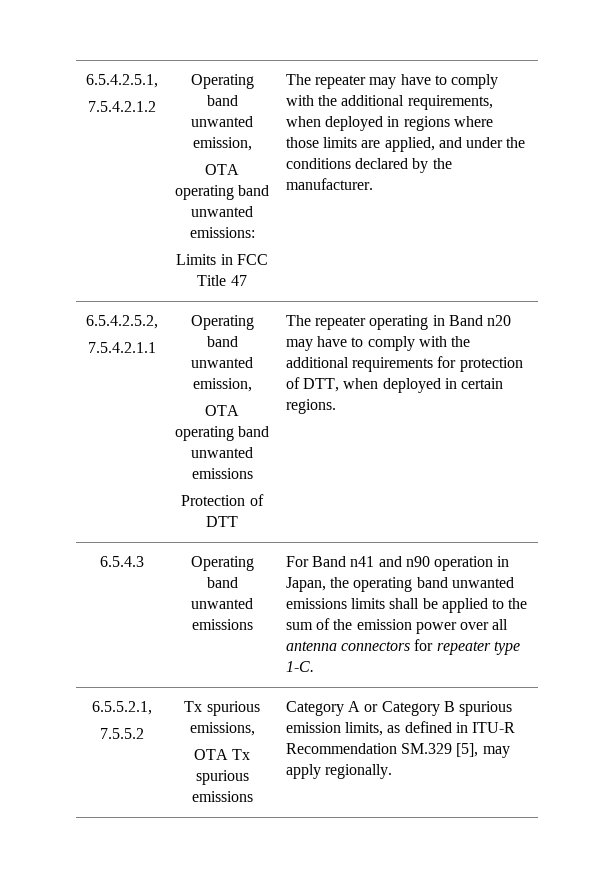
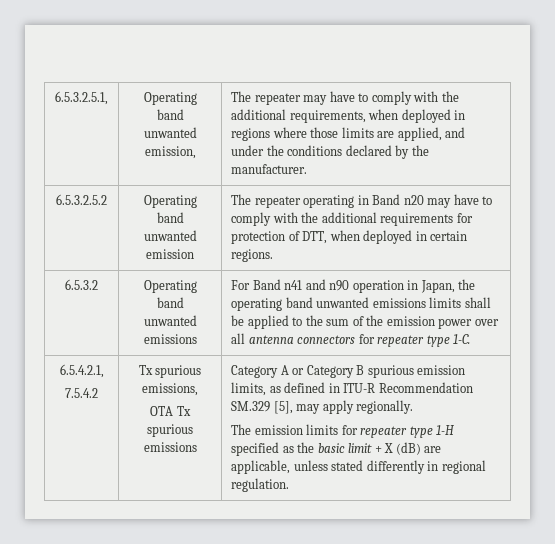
[85,74,158,88] [87,101,156,112] [190,74,254,89] [206,95,238,106] [191,116,253,127] [192,137,252,151] [205,164,239,175] [174,185,270,200] [191,206,253,217] [189,227,255,238] [176,254,268,265] [197,275,247,286] 6.5.4.2.5.1, // 7.5.4.2.1.2 | Operating band unwanted emission, // OTA operating band unwanted emissions: // Limits in FCC Title 47 -> [55,91,108,105] [143,92,197,105] [156,109,184,120] [143,127,197,138] [144,146,196,159] 6.5.3.2.5.1, | Operating band unwanted emission,
[85,315,158,329] [87,342,156,353] [190,315,254,330] [206,336,238,347] [191,357,253,368] [192,378,252,392] [205,405,239,416] [174,426,270,441] [191,447,253,458] [191,468,253,479] [181,494,264,506] [206,516,238,527] 6.5.4.2.5.2, // 7.5.4.2.1.1 | Operating band unwanted emission, // OTA operating band unwanted emissions // Protection of DTT -> [56,194,107,205] [143,195,197,208] [156,212,184,223] [143,230,197,241] [146,249,194,259] 6.5.3.2.5.2 | Operating band unwanted emission
[99,556,144,567] 6.5.4.3 -> [65,279,98,290] 6.5.3.2
[91,701,152,715] [99,728,144,739] 6.5.5.2.1, // 7.5.5.2 -> [59,364,104,378] [65,388,98,398] 6.5.4.2.1, // 7.5.4.2
(392, 771) none -> [231,424,456,438] [231,442,442,456] [231,460,486,474] [231,478,290,492] // The emission limits for repeater type 1-H specified as the basic limit + X (dB) are applicable, unless stated differently in regional regulation.

